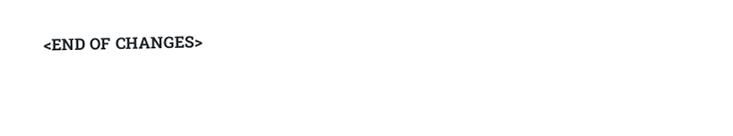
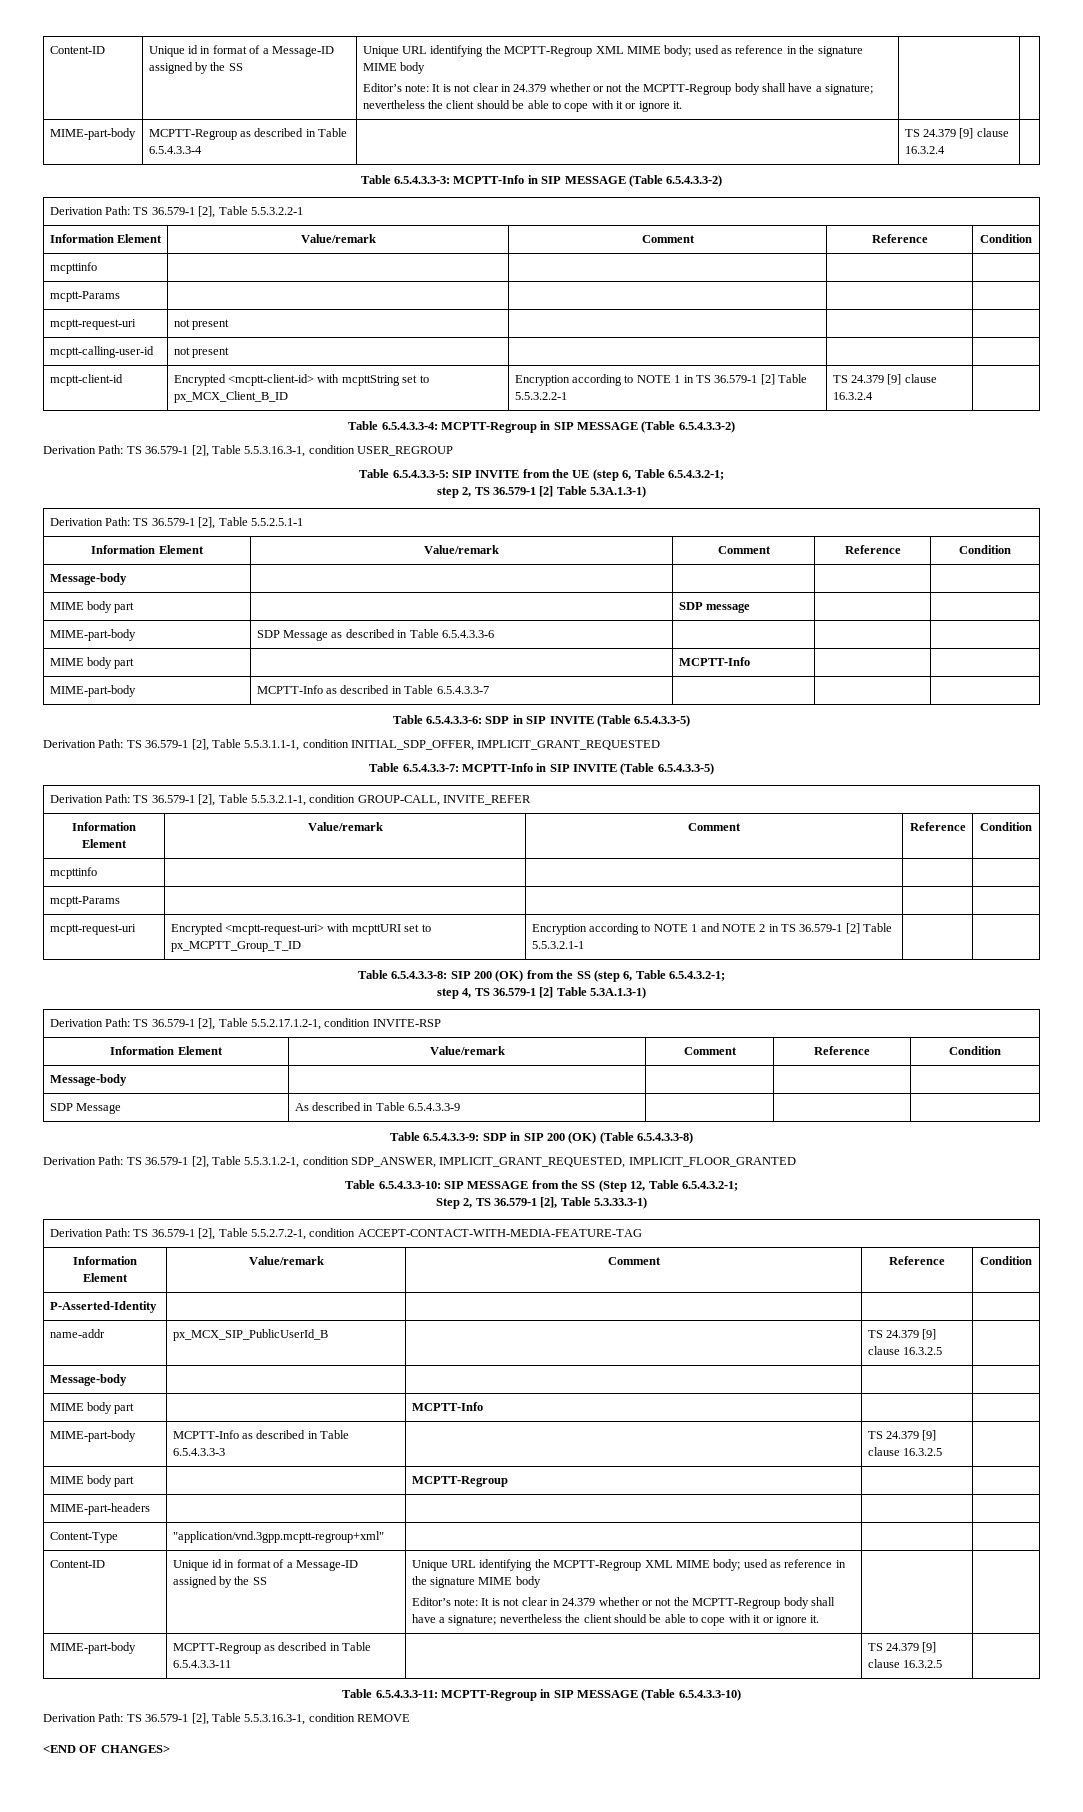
(43, 44) none -> [49,46,105,54] [148,45,334,57] [148,62,243,74] [362,45,863,57] [362,62,426,74] [362,83,874,95] [362,100,683,112] [49,128,136,140] [148,128,348,140] [148,146,202,154] [904,128,1009,139] [904,146,945,154] [360,175,723,187] [49,206,303,218] [49,234,163,243] [300,234,376,243] [641,235,695,243] [871,234,928,243] [980,234,1032,243] [49,262,97,274] [49,291,120,302] [49,319,136,330] [173,319,230,330] [49,346,154,358] [173,347,230,358] [49,374,123,386] [173,374,429,386] [173,391,288,403] [514,374,808,386] [514,392,567,400] [832,374,937,385] [832,392,873,400] [348,421,735,433] [43,445,453,457] [359,469,724,481] [436,486,647,498] [49,517,303,529] [91,545,204,554] [424,545,500,554] [717,546,771,554] [844,545,901,554] [959,545,1011,554] [49,573,127,585] [49,601,135,613] [678,602,751,613] [49,629,136,641] [256,629,494,641] [49,657,135,669] [678,657,750,666] [49,685,136,697] [256,685,489,694] [392,715,691,727] [43,739,661,751] [369,763,714,775] [49,794,532,806] [72,822,136,831] [82,839,127,848] [307,822,383,831] [688,823,741,831] [909,822,966,831] [980,822,1032,831] [49,867,97,879] [49,896,120,907] [49,924,136,935] [170,923,431,935] [170,941,301,952] [531,923,893,935] [531,941,584,949] [357,970,726,982] [436,987,647,999] [49,1018,441,1030] [110,1046,223,1055] [429,1046,505,1055] [683,1047,737,1055] [814,1046,870,1055] [949,1046,1001,1055] [49,1074,127,1086] [49,1103,122,1114] [294,1102,461,1111] [390,1132,693,1144] [43,1156,796,1168] [345,1180,738,1192] [435,1197,648,1209] [49,1228,642,1240] [73,1256,137,1265] [83,1273,128,1282] [248,1256,324,1265] [607,1257,661,1265] [889,1256,945,1265] [980,1256,1032,1265] [49,1301,157,1313] [49,1329,105,1338] [172,1329,328,1341] [867,1329,937,1340] [867,1346,943,1355] [49,1374,127,1386] [49,1402,135,1414] [411,1402,483,1411] [49,1430,136,1442] [172,1430,350,1439] [172,1448,225,1456] [867,1430,937,1441] [867,1447,943,1456] [49,1475,135,1487] [411,1476,508,1487] [49,1503,150,1515] [49,1532,118,1543] [172,1531,384,1543] [49,1560,105,1568] [172,1559,358,1571] [172,1576,267,1588] [411,1559,846,1571] [411,1576,541,1588] [411,1597,835,1609] [411,1614,820,1626] [49,1642,136,1654] [172,1642,372,1654] [172,1660,231,1668] [867,1642,937,1653] [867,1659,943,1668] [342,1689,741,1701] [43,1713,410,1725] Content-ID | Unique id in format of a Message-ID assigned by the SS | Unique URL identifying the MCPTT-Regroup XML MIME body; used as reference in the signature MIME body // Editor’s note: It is not clear in 24.379 whether or not the MCPTT-Regroup body shall have a signature; nevertheless the client should be able to cope with it or ignore it. | | // MIME-part-body | MCPTT-Regroup as described in Table 6.5.4.3.3-4 | | TS 24.379 [9] clause 16.3.2.4 | // Table 6.5.4.3.3-3: MCPTT-Info in SIP MESSAGE (Table 6.5.4.3.3-2) // Derivation Path: TS 36.579-1 [2], Table 5.5.3.2.2-1 // Information Element | Value/remark | Comment | Reference | Condition // mcpttinfo | | | | // mcptt-Params | | | | // mcptt-request-uri | not present | | | // mcptt-calling-user-id | not present | | | // mcptt-client-id | Encrypted <mcptt-client-id> with mcpttString set to px_MCX_Client_B_ID | Encryption according to NOTE 1 in TS 36.579-1 [2] Table 5.5.3.2.2-1 | TS 24.379 [9] clause 16.3.2.4 | // Table 6.5.4.3.3-4: MCPTT-Regroup in SIP MESSAGE (Table 6.5.4.3.3-2) // Derivation Path: TS 36.579-1 [2], Table 5.5.3.16.3-1, condition USER_REGROUP // Table 6.5.4.3.3-5: SIP INVITE from the UE (step 6, Table 6.5.4.3.2-1; // step 2, TS 36.579-1 [2] Table 5.3A.1.3-1) // Derivation Path: TS 36.579-1 [2], Table 5.5.2.5.1-1 // Information Element | Value/remark | Comment | Reference | Condition // Message-body | | | | // MIME body part | | SDP message | | // MIME-part-body | SDP Message as described in Table 6.5.4.3.3-6 | | | // MIME body part | | MCPTT-Info | | // MIME-part-body | MCPTT-Info as described in Table 6.5.4.3.3-7 | | | // Table 6.5.4.3.3-6: SDP in SIP INVITE (Table 6.5.4.3.3-5) // Derivation Path: TS 36.579-1 [2], Table 5.5.3.1.1-1, condition INITIAL_SDP_OFFER, IMPLICIT_GRANT_REQUESTED // Table 6.5.4.3.3-7: MCPTT-Info in SIP INVITE (Table 6.5.4.3.3-5) // Derivation Path: TS 36.579-1 [2], Table 5.5.3.2.1-1, condition GROUP-CALL, INVITE_REFER // Information Element | Value/remark | Comment | Reference | Condition // mcpttinfo | | | | // mcptt-Params | | | | // mcptt-request-uri | Encrypted <mcptt-request-uri> with mcpttURI set to px_MCPTT_Group_T_ID | Encryption according to NOTE 1 and NOTE 2 in TS 36.579-1 [2] Table 5.5.3.2.1-1 | | // Table 6.5.4.3.3-8: SIP 200 (OK) from the SS (step 6, Table 6.5.4.3.2-1; // step 4, TS 36.579-1 [2] Table 5.3A.1.3-1) // Derivation Path: TS 36.579-1 [2], Table 5.5.2.17.1.2-1, condition INVITE-RSP // Information Element | Value/remark | Comment | Reference | Condition // Message-body | | | | // SDP Message | As described in Table 6.5.4.3.3-9 | | | // Table 6.5.4.3.3-9: SDP in SIP 200 (OK) (Table 6.5.4.3.3-8) // Derivation Path: TS 36.579-1 [2], Table 5.5.3.1.2-1, condition SDP_ANSWER, IMPLICIT_GRANT_REQUESTED, IMPLICIT_FLOOR_GRANTED // Table 6.5.4.3.3-10: SIP MESSAGE from the SS (Step 12, Table 6.5.4.3.2-1; // Step 2, TS 36.579-1 [2], Table 5.3.33.3-1) // Derivation Path: TS 36.579-1 [2], Table 5.5.2.7.2-1, condition ACCEPT-CONTACT-WITH-MEDIA-FEATURE-TAG // Information Element | Value/remark | Comment | Reference | Condition // P-Asserted-Identity | | | | // name-addr | px_MCX_SIP_PublicUserId_B | | TS 24.379 [9] clause 16.3.2.5 | // Message-body | | | | // MIME body part | | MCPTT-Info | | // MIME-part-body | MCPTT-Info as described in Table 6.5.4.3.3-3 | | TS 24.379 [9] clause 16.3.2.5 | // MIME body part | | MCPTT-Regroup | | // MIME-part-headers | | | | // Content-Type | "application/vnd.3gpp.mcptt-regroup+xml" | | | // Content-ID | Unique id in format of a Message-ID assigned by the SS | Unique URL identifying the MCPTT-Regroup XML MIME body; used as reference in the signature MIME body // Editor’s note: It is not clear in 24.379 whether or not the MCPTT-Regroup body shall have a signature; nevertheless the client should be able to cope with it or ignore it. | | // MIME-part-body | MCPTT-Regroup as described in Table 6.5.4.3.3-11 | | TS 24.379 [9] clause 16.3.2.5 | // Table 6.5.4.3.3-11: MCPTT-Regroup in SIP MESSAGE (Table 6.5.4.3.3-10) // Derivation Path: TS 36.579-1 [2], Table 5.5.3.16.3-1, condition REMOVE //

